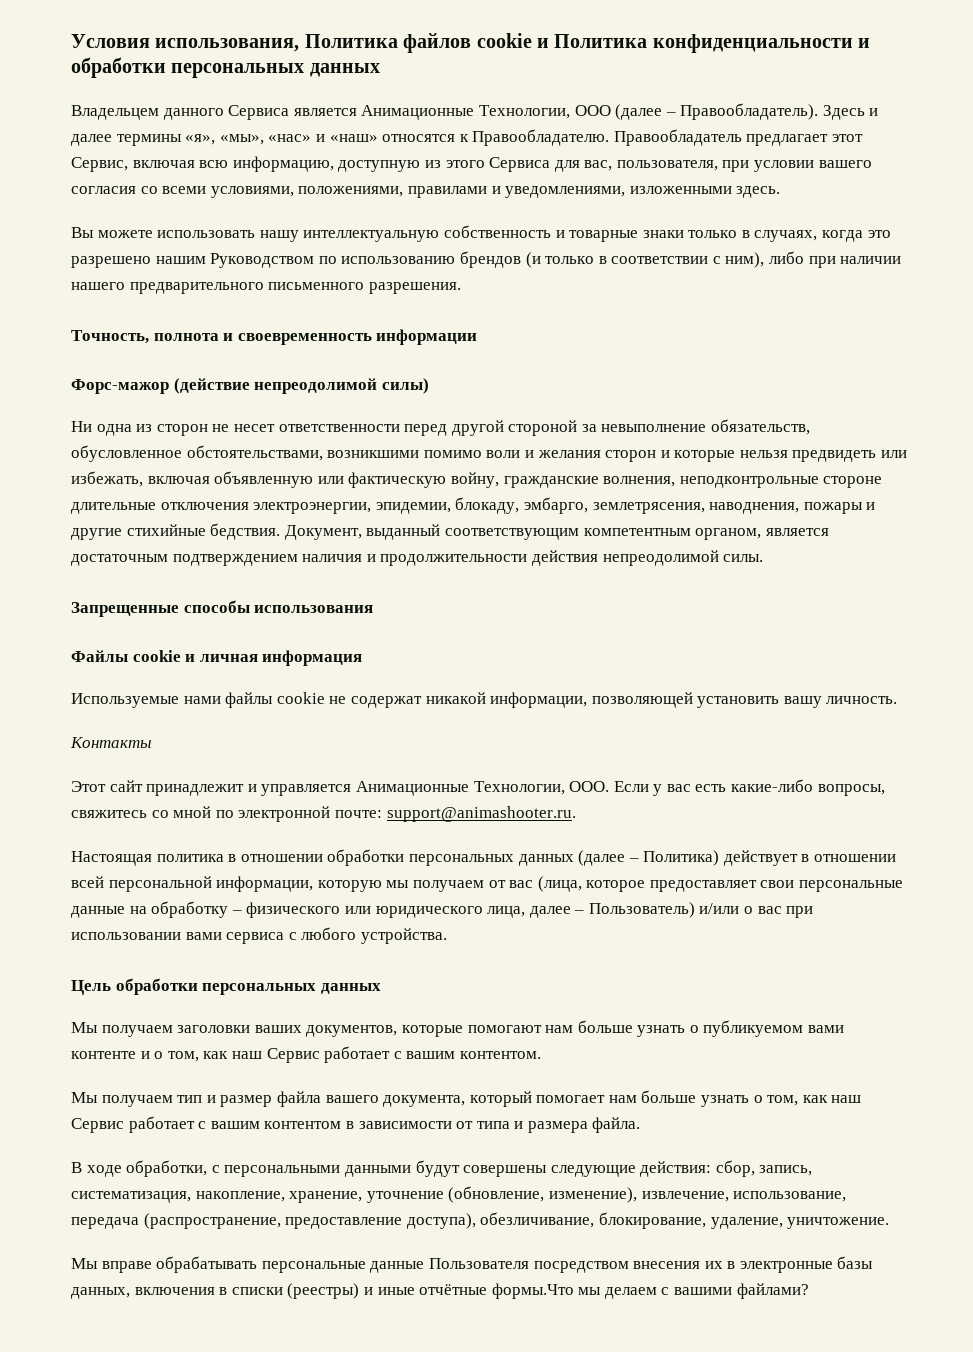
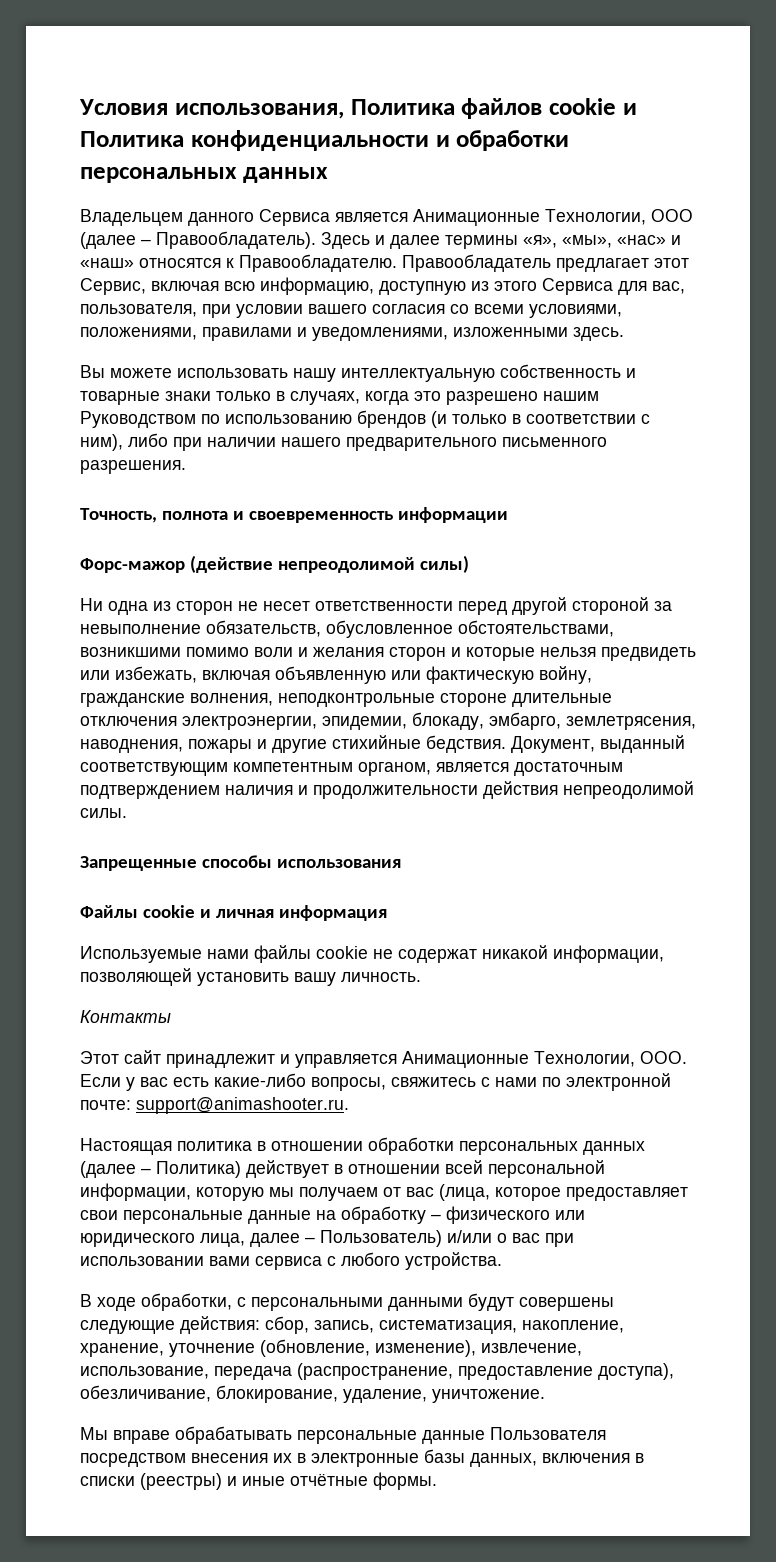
[151,806,212,818] со мной -> [481,1077,537,1087] с нами
[71,978,381,995] [71,1020,845,1037] [71,1046,541,1063] [71,1090,862,1107] [71,1116,641,1133] // Цель обработки персональных данных // Мы получаем заголовки ваших документов, которые помогают нам больше узнать о публикуемом вами контенте и о том, как наш Сервис работает с вашим контентом. // Мы получаем тип и размер файла вашего документа, который помогает нам больше узнать о том, как наш Сервис работает с вашим контентом в зависимости от типа и размера файла. -> (502, 1261) none
[491,1283,809,1299] формы.Что мы делаем с вашими файлами? -> [373,1472,437,1490] формы.

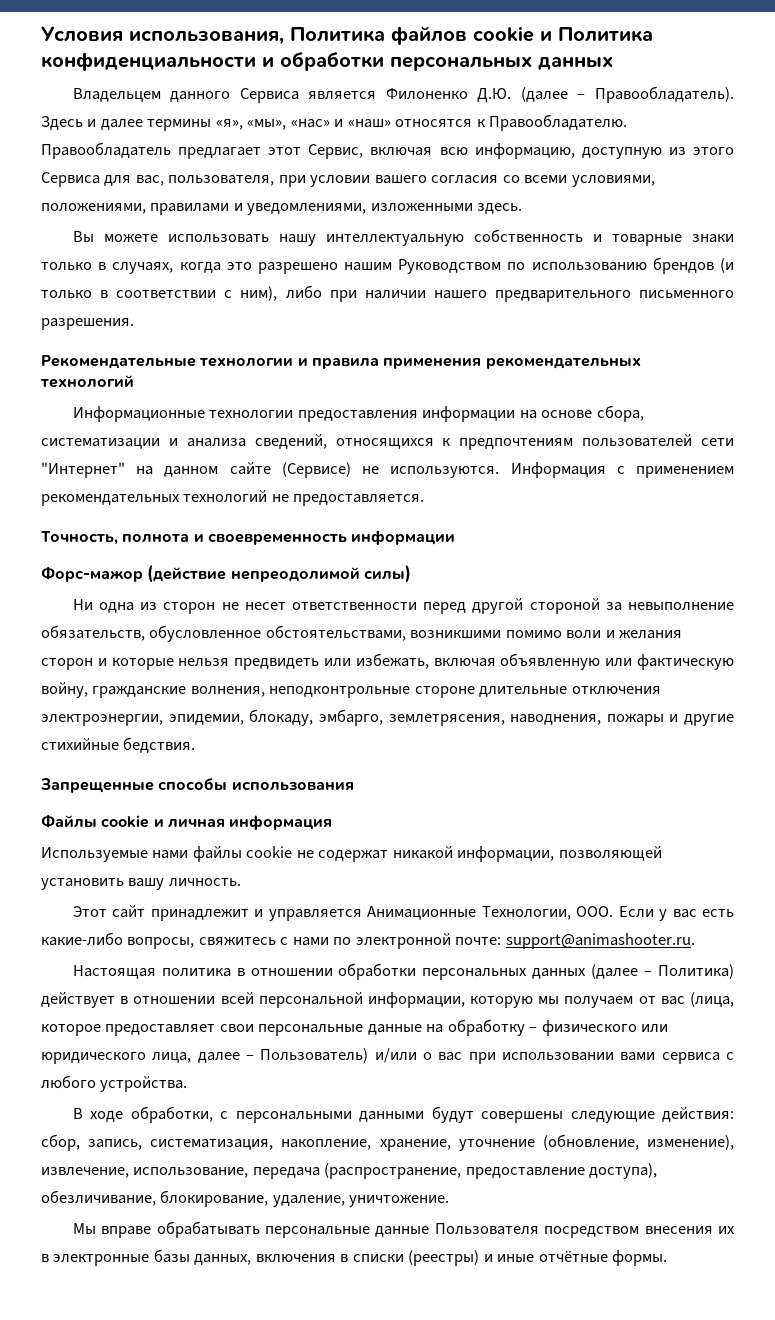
[413,209,693,226] Анимационные Технологии, ООО -> [385,88,512,103] Филоненко Д.Ю.
(186, 467) none -> [41,355,641,369] [40,375,134,388] [72,405,644,422] [41,434,734,450] [41,462,734,478] [41,490,425,506] // Рекомендательные технологии и правила применения рекомендательных технологий // Информационные технологии предоставления информации на основе сбора, систематизации и анализа сведений, относящихся к предпочтениям пользователей сети "Интернет" на данном сайте (Сервисе) не используются. Информация с применением рекомендательных технологий не предоставляется.
[511,735,685,753] [80,762,623,776] [80,781,694,799] [80,808,127,818] Документ, выданный соответствующим компетентным органом, является достаточным подтверждением наличия и продолжительности действия непреодолимой силы. -> (196, 745) none
[80,1010,171,1023] // Контакты -> (241, 882) none

